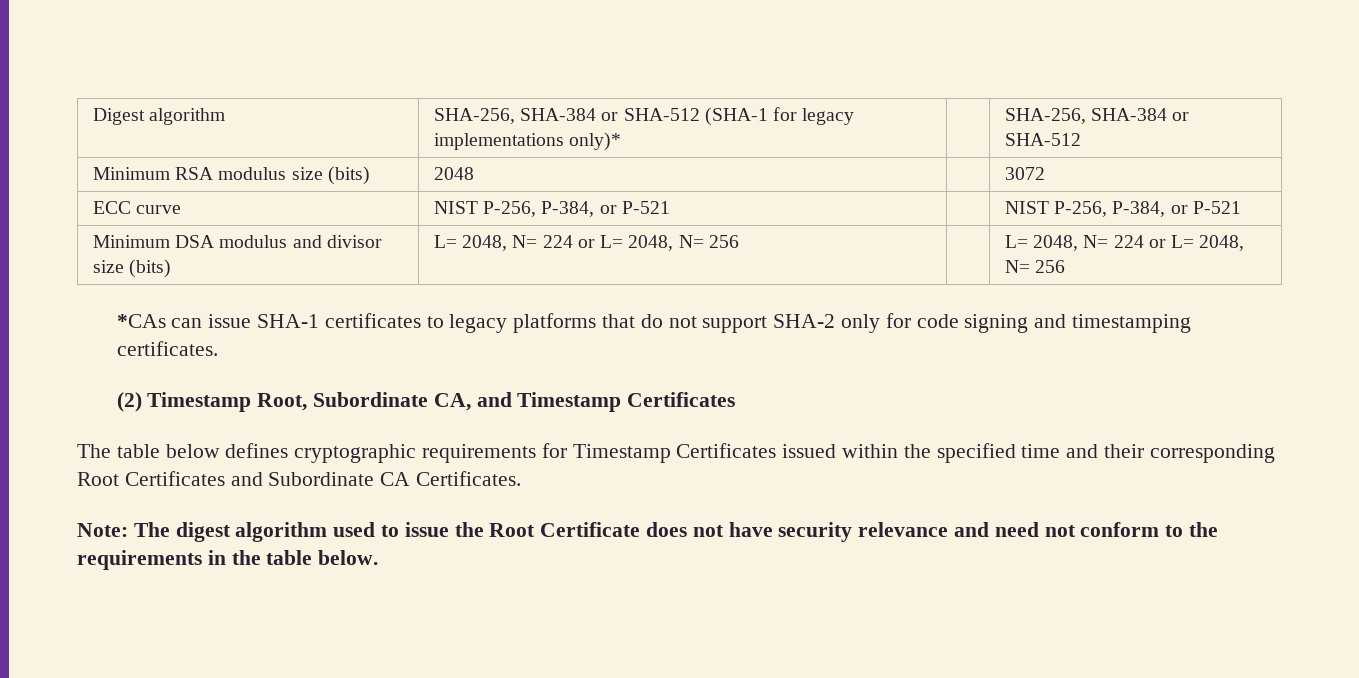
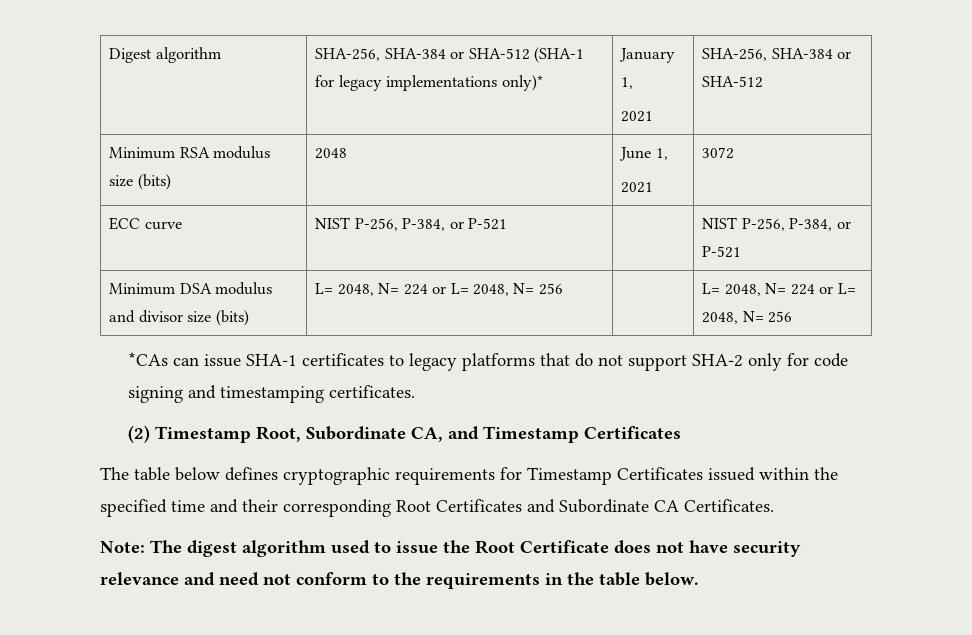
(622, 141) none -> [619,48,676,63] [621,77,634,89] [621,111,654,122] January 1, // 2021
(474, 173) none -> [619,147,668,161] [621,182,654,193] June 1, // 2021

